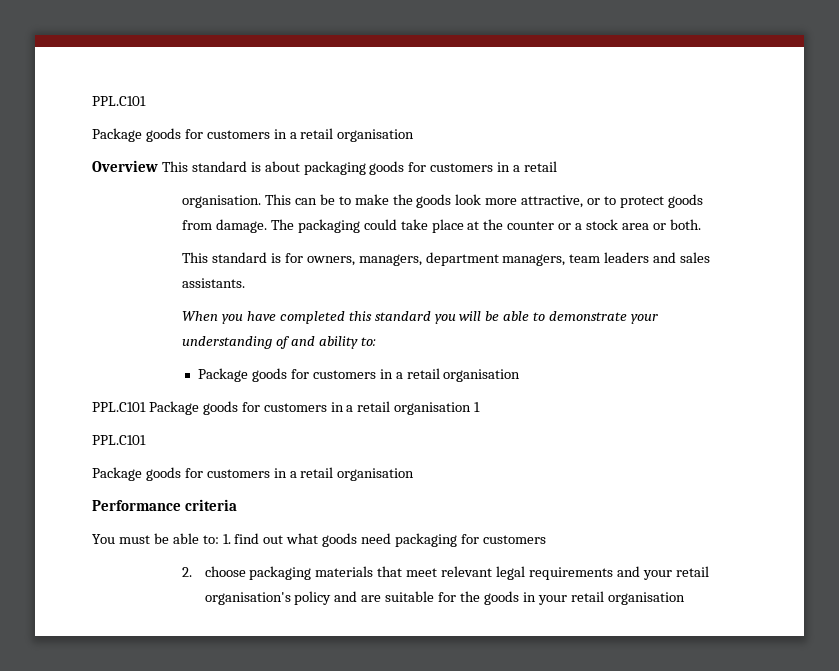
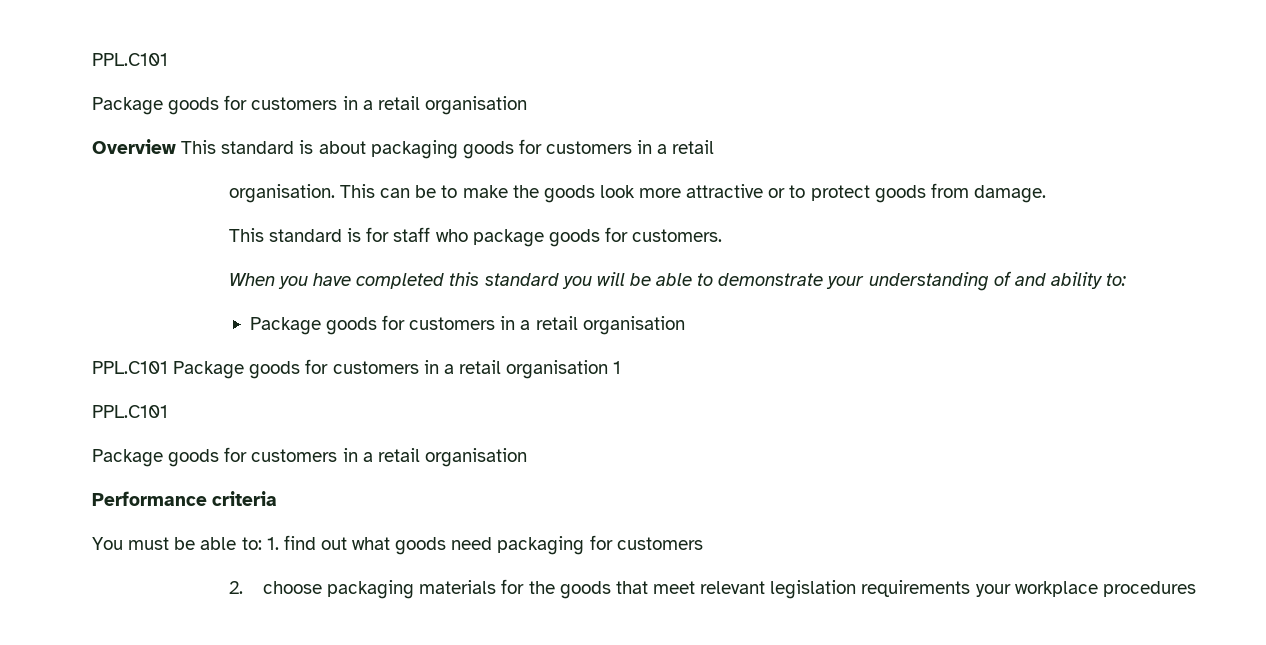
[521,195,584,208] attractive, -> [686,184,764,198] attractive
[270,219,701,233] [182,252,711,266] [182,278,246,288] The packaging could take place at the counter or a stock area or both. // This standard is for owners, managers, department managers, team leaders and sales assistants. -> [228,227,723,247] // This standard is for staff who package goods for customers.
[377,566,709,580] [204,591,685,605] that meet relevant legal requirements and your retail organisation's policy and are suitable for the goods in your retail organisation -> [501,579,1196,599] for the goods that meet relevant legislation requirements your workplace procedures

